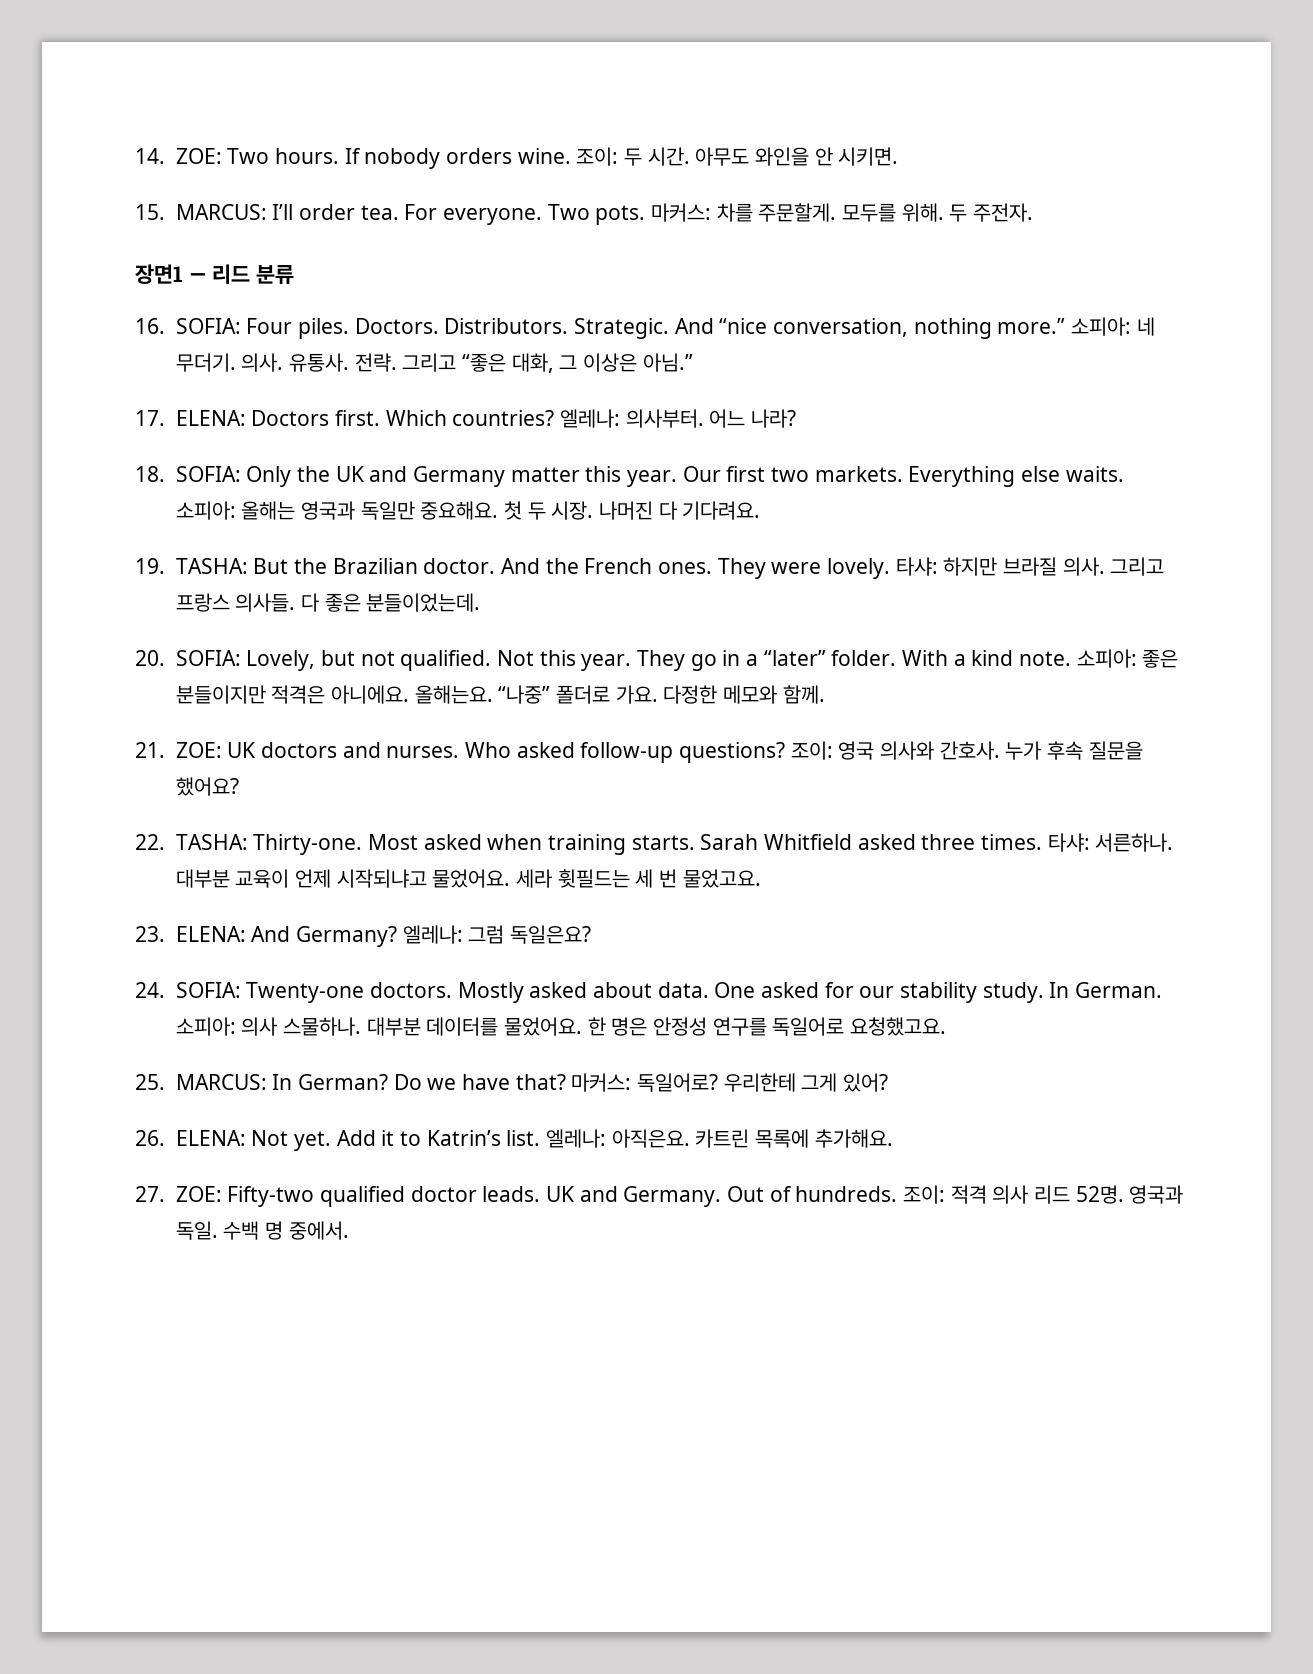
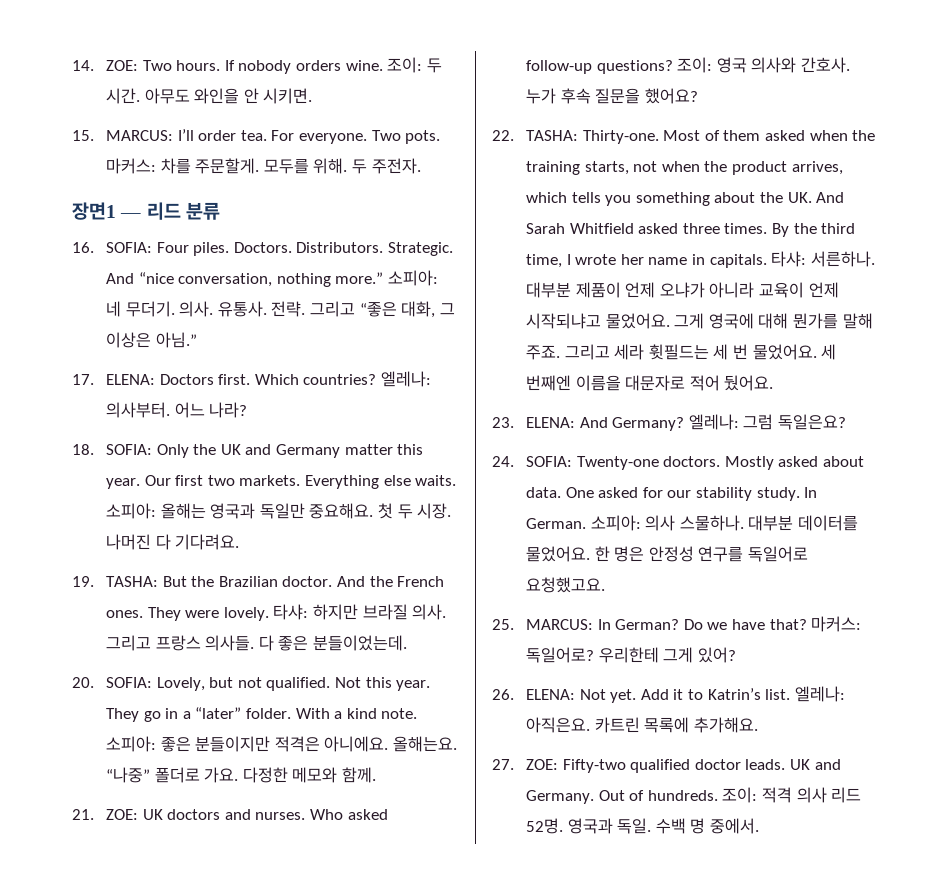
[423,834,695,855] asked when training starts. -> [704,130,876,141] [525,161,843,175] [525,192,845,206] of them asked when the training starts, not when the product arrives, which tells you something about the UK. And
[1047,833,1174,852] [175,869,761,888] 타샤: 서른하나. 대부분 교육이 언제 시작되냐고 물었어요. 세라 휫필드는 세 번 물었고요. -> [771,223,856,237] [525,251,875,268] [525,282,839,298] [525,313,873,329] [525,344,837,360] [525,375,774,391] By the third time, I wrote her name in capitals. 타샤: 서른하나. 대부분 제품이 언제 오냐가 아니라 교육이 언제 시작되냐고 물었어요. 그게 영국에 대해 뭔가를 말해 주죠. 그리고 세라 휫필드는 세 번 물었어요. 세 번째엔 이름을 대문자로 적어 뒀어요.

